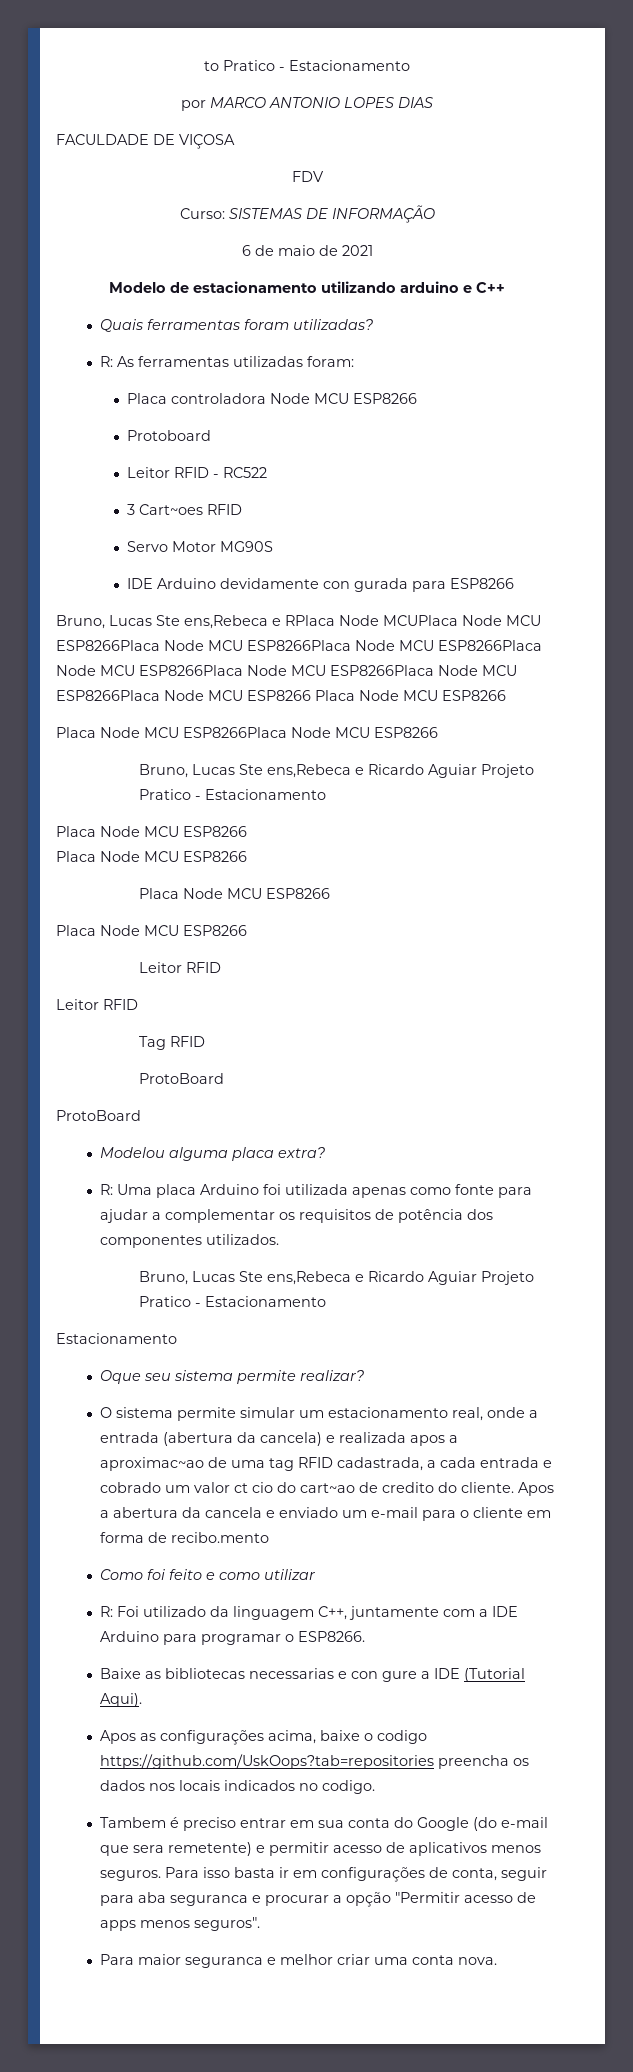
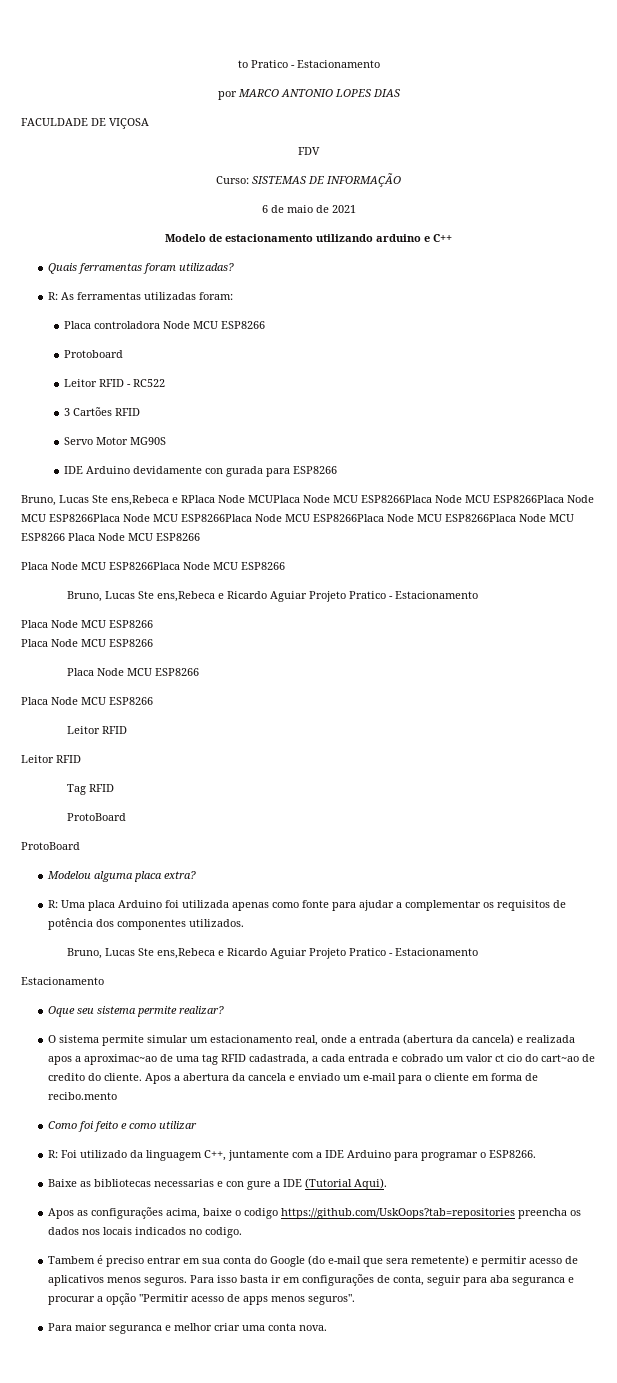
[139,504,204,515] Cart~oes -> [72,407,112,416] Cartões

